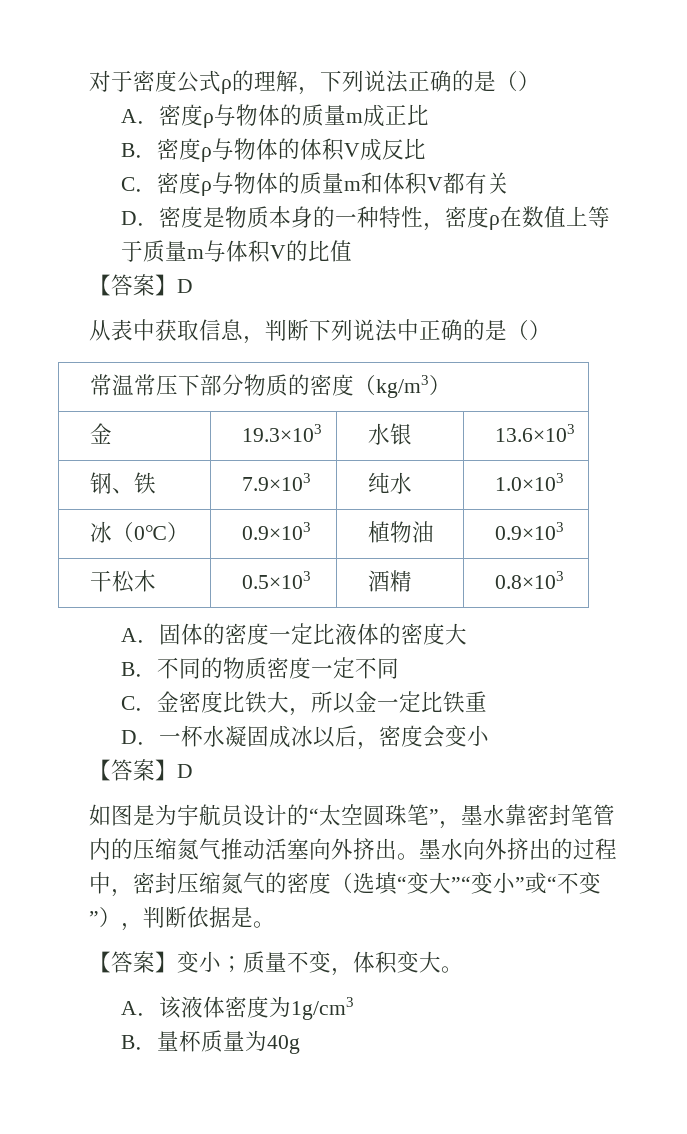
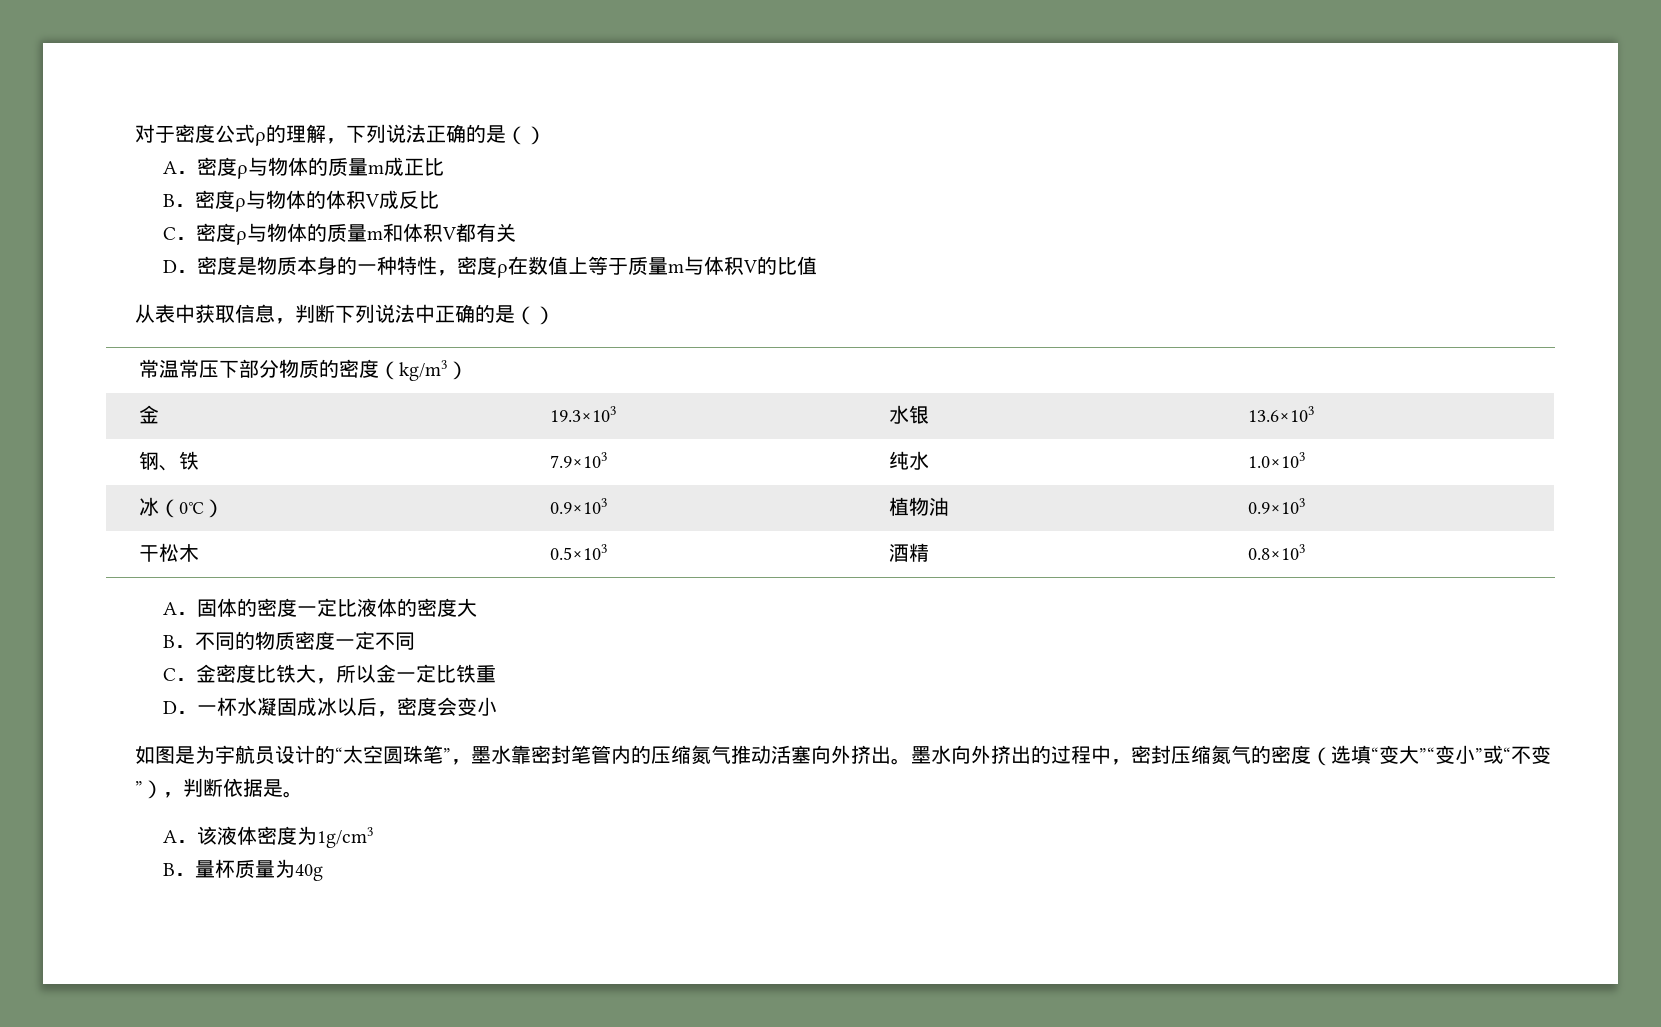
[89,274,194,296] // 【答案】D -> (818, 265) none
[89,759,194,781] // 【答案】D -> (498, 706) none
[89,951,464,976] // 【答案】变小；质量不变，体积变大。 -> (303, 794) none

